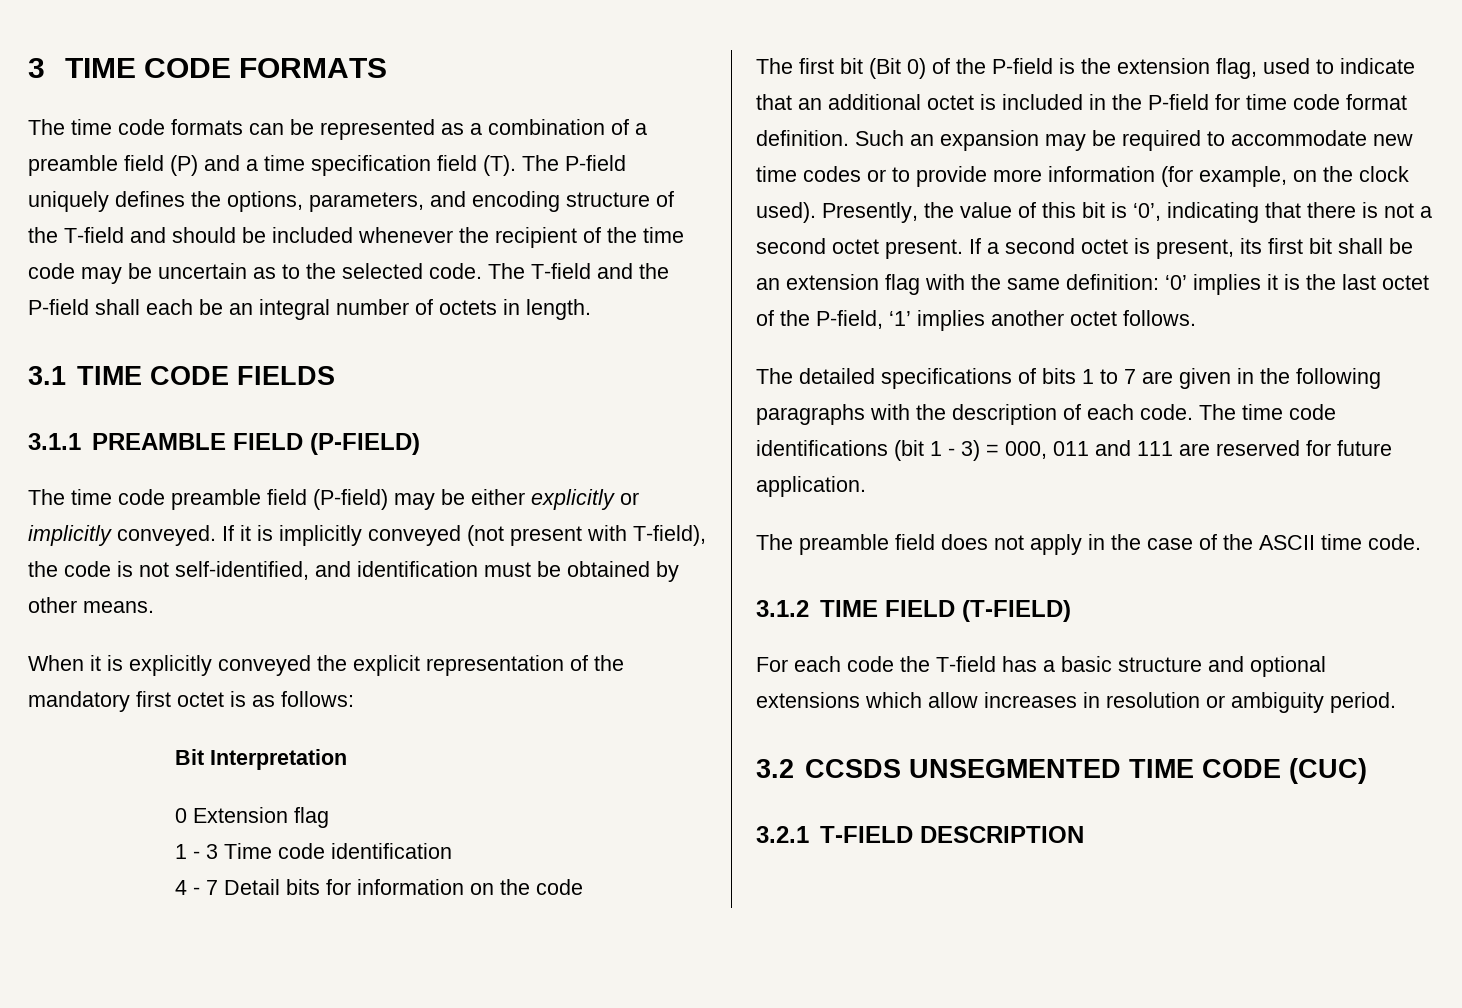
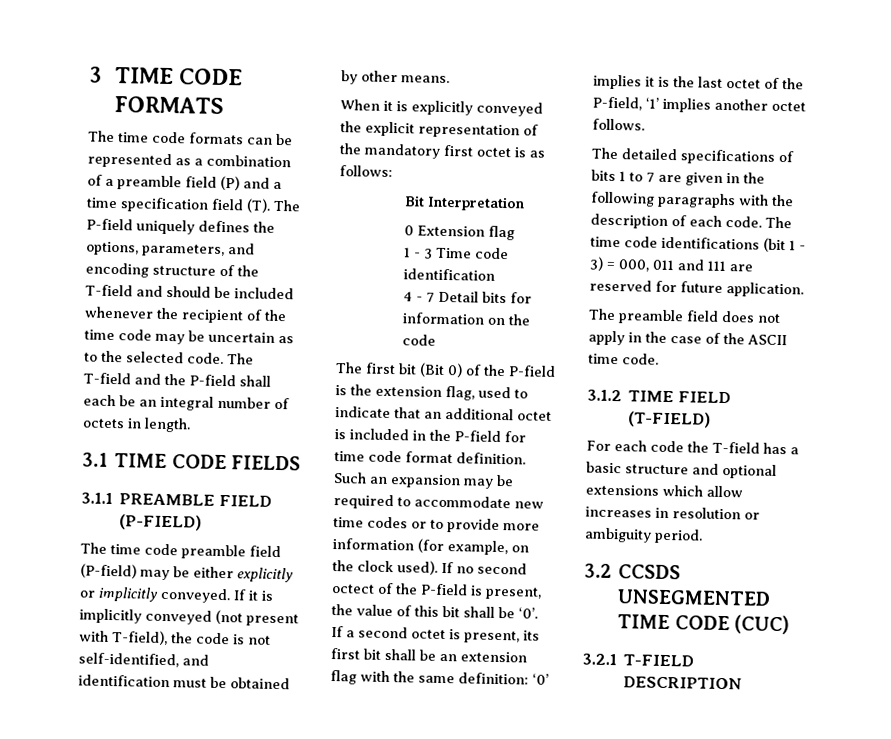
[822,202,918,223] Presently, -> [441,561,527,575] [331,582,542,600] If no second octect of the P-field is present,
[1111,202,1432,223] [756,238,963,259] is ‘0’, indicating that there is not a second octet present. -> [463,606,538,619] shall be ‘0’.

